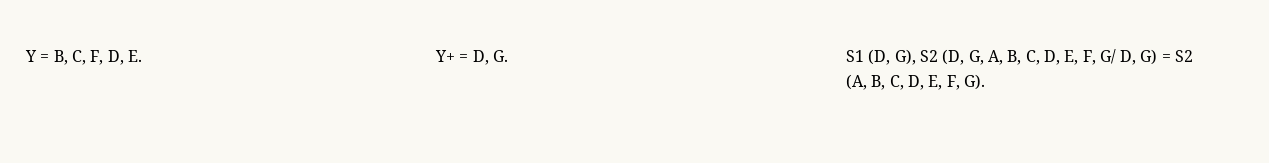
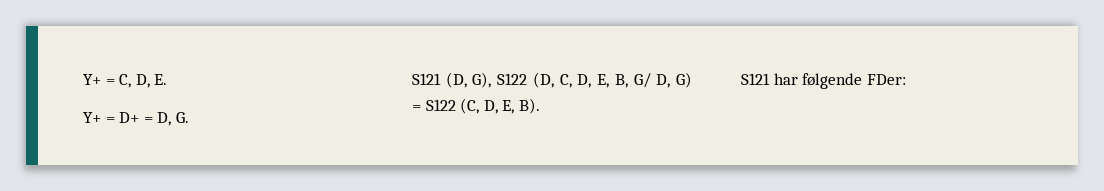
[25,50,104,65] Y = B, C, F, -> [83,74,132,88] Y+ = C,
(469, 58) none -> [119,112,153,123] D+ =
[846,50,864,62] S1 -> [412,73,441,85] S121
[919,49,1096,65] S2 (D, G, A, B, C, D, E, F, -> [497,72,628,88] S122 (D, C, D, E, B,
[1175,50,1194,62] [846,74,985,90] S2 (A, B, C, D, E, F, G). -> [425,98,540,114] [741,73,906,89] S122 (C, D, E, B). // S121 har følgende FDer:

